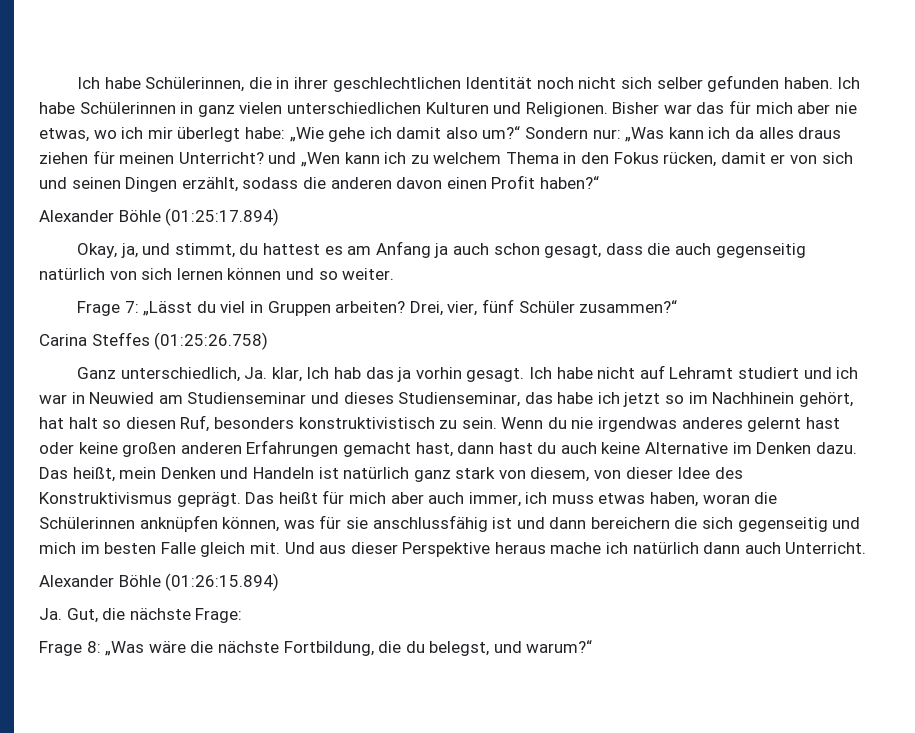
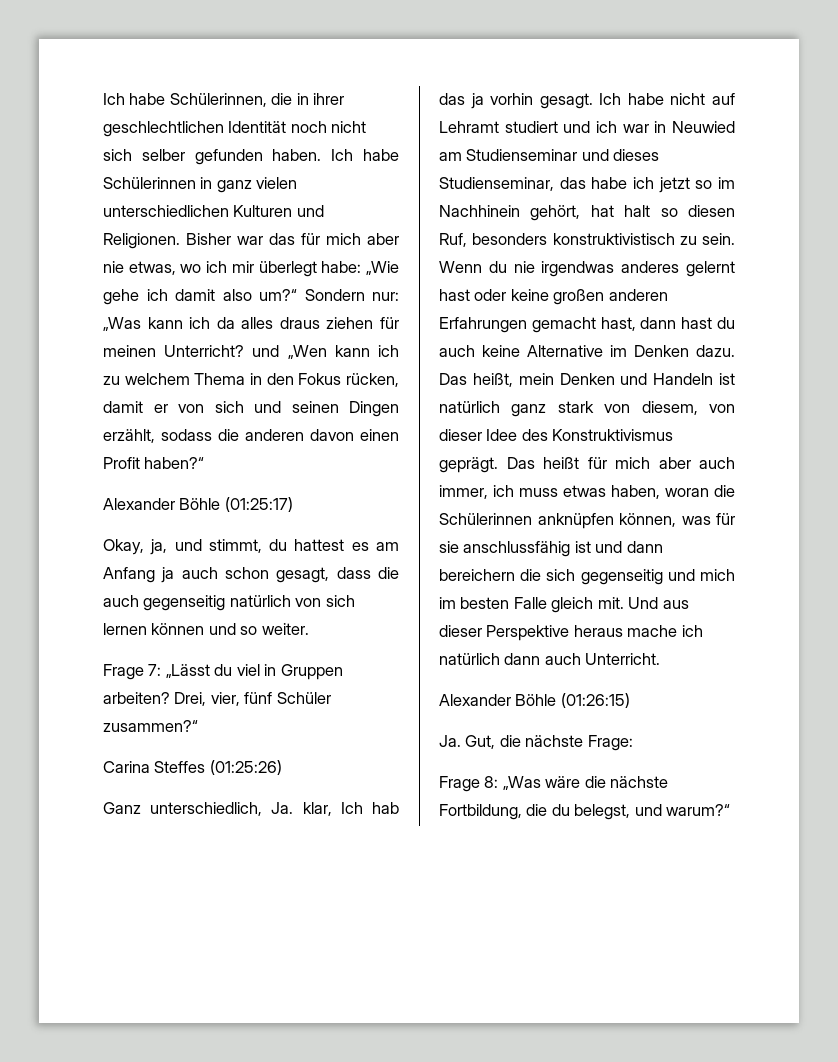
[165,208,280,226] (01:25:17.894) -> [224,497,293,512] (01:25:17)
[154,332,269,350] (01:25:26.758) -> [209,760,282,775] (01:25:26)
[165,573,280,591] (01:26:15.894) -> [560,693,630,708] (01:26:15)

